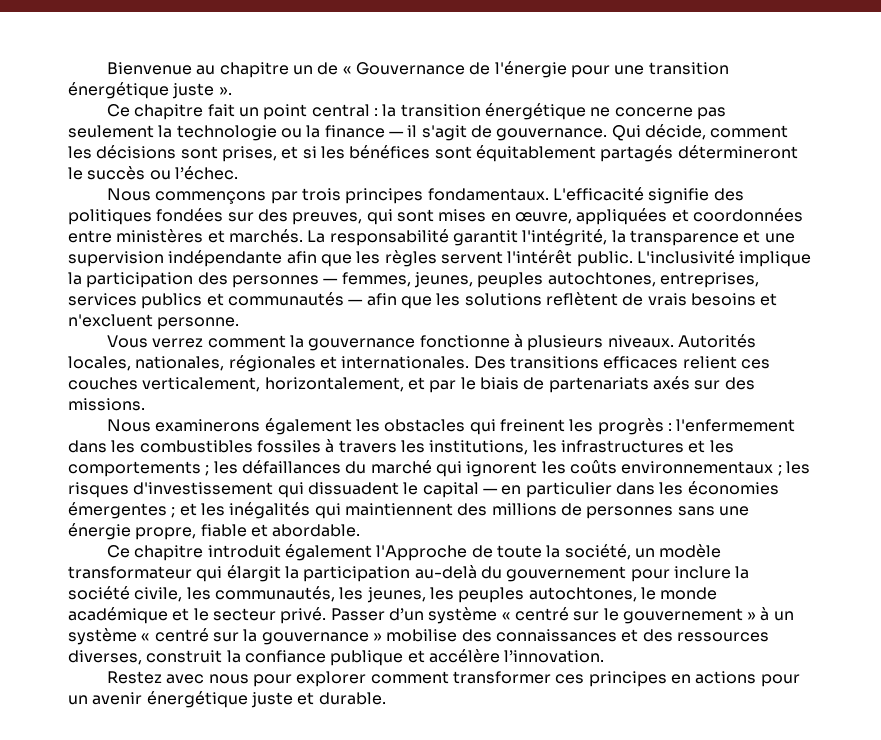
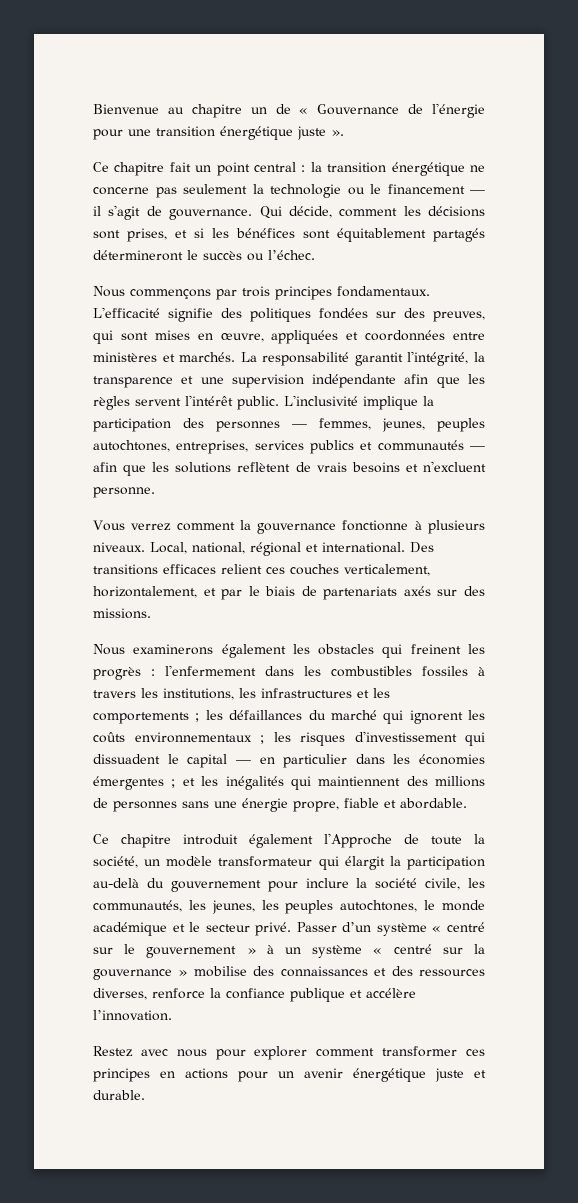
[306,125,385,138] la finance -> [370,184,465,194] le financement
[677,334,756,348] [68,355,470,372] Autorités locales, nationales, régionales et internationales. -> [150,542,405,556] Local, national, régional et international.
[146,650,223,663] construit -> [152,988,205,999] renforce

